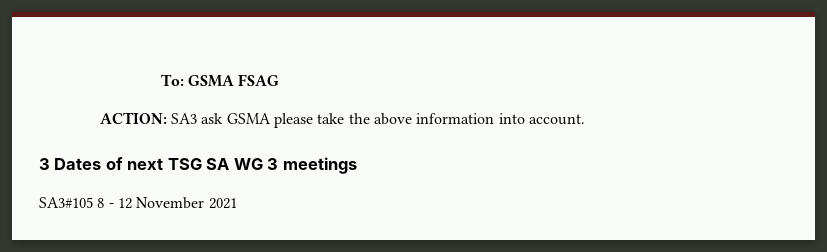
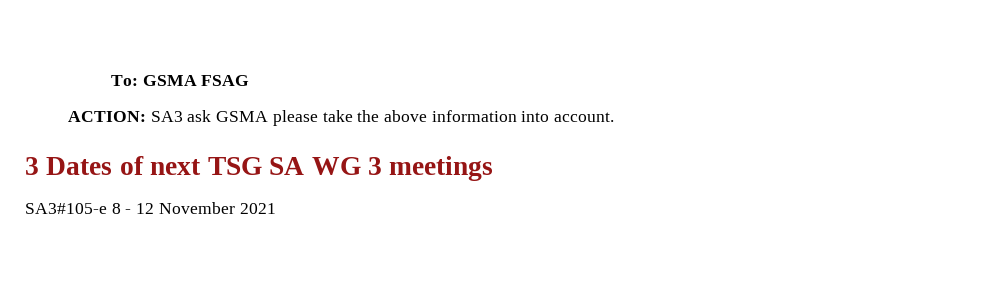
[39,197,93,208] SA3#105 -> [25,203,107,214] SA3#105-e

